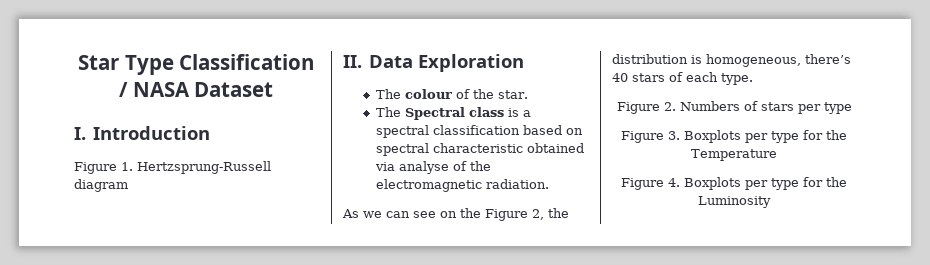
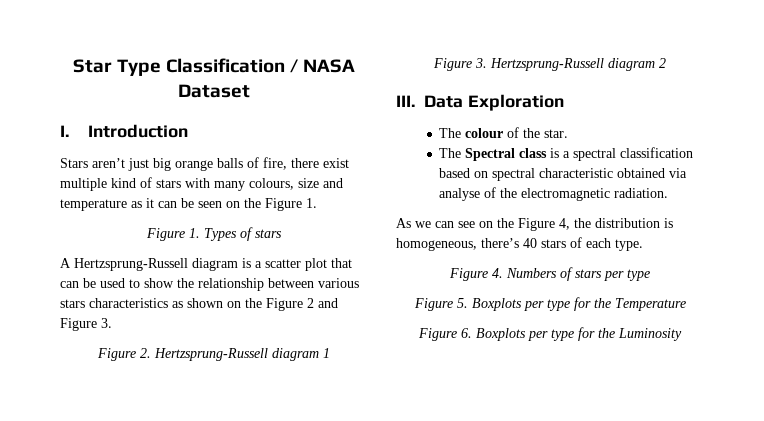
[74,161,271,174] [74,179,128,192] [343,55,362,68] Figure 1. Hertzsprung-Russell diagram // II. -> [60,157,349,171] [60,177,343,191] [60,198,317,211] [146,227,282,241] [60,258,352,271] [60,278,359,291] [60,298,338,311] [60,318,112,331] [97,348,330,361] [433,58,666,71] [396,95,415,107] Stars aren’t just big orange balls of fire, there exist multiple kind of stars with many colours, size and temperature as it can be seen on the Figure 1. // Figure 1. Types of stars // A Hertzsprung-Russell diagram is a scatter plot that can be used to show the relationship between various stars characteristics as shown on the Figure 2 and Figure 3. // Figure 2. Hertzsprung-Russell diagram 1 // Figure 3. Hertzsprung-Russell diagram 2 // III.
[532,209,544,220] 2, -> [559,218,570,230] 4,
[663,102,676,111] 2. -> [492,268,503,278] 4.
[668,131,680,140] 3. -> [456,298,468,308] 5.
[668,178,680,187] 4. -> [461,328,472,338] 6.

